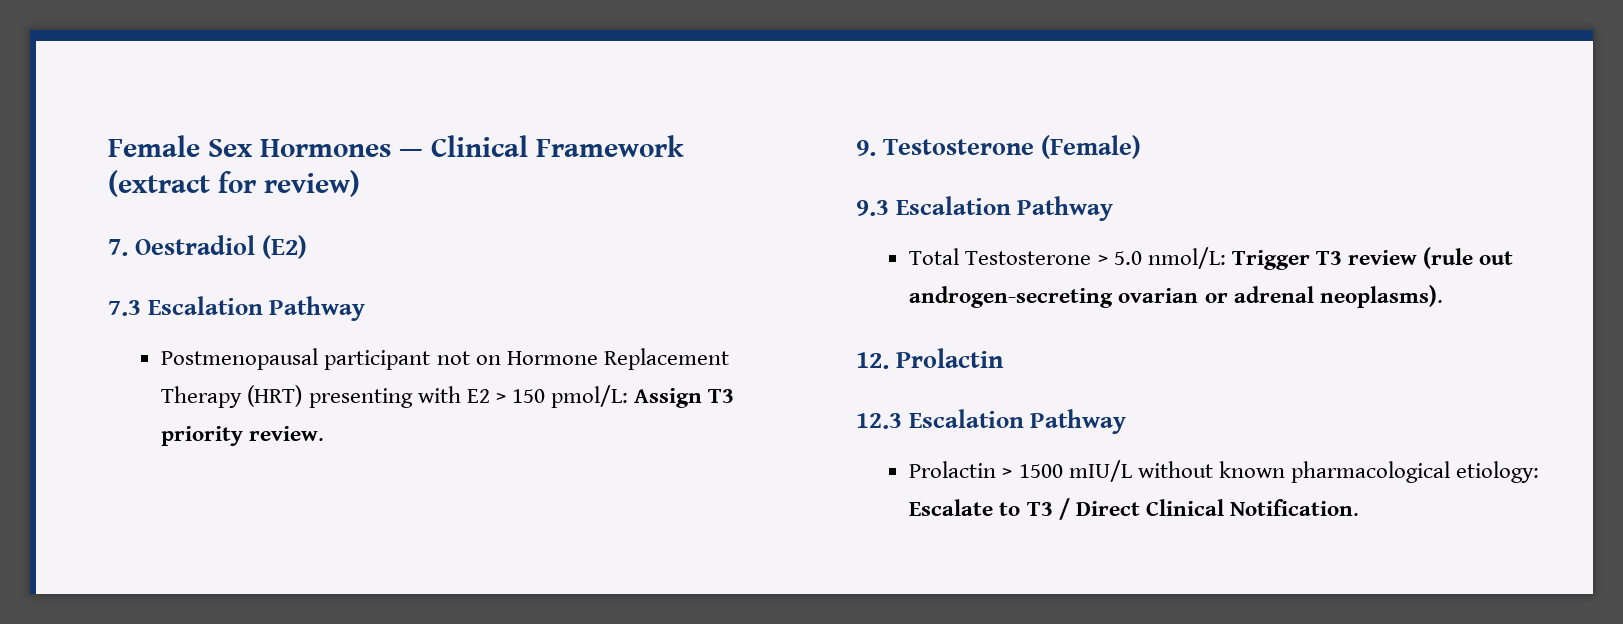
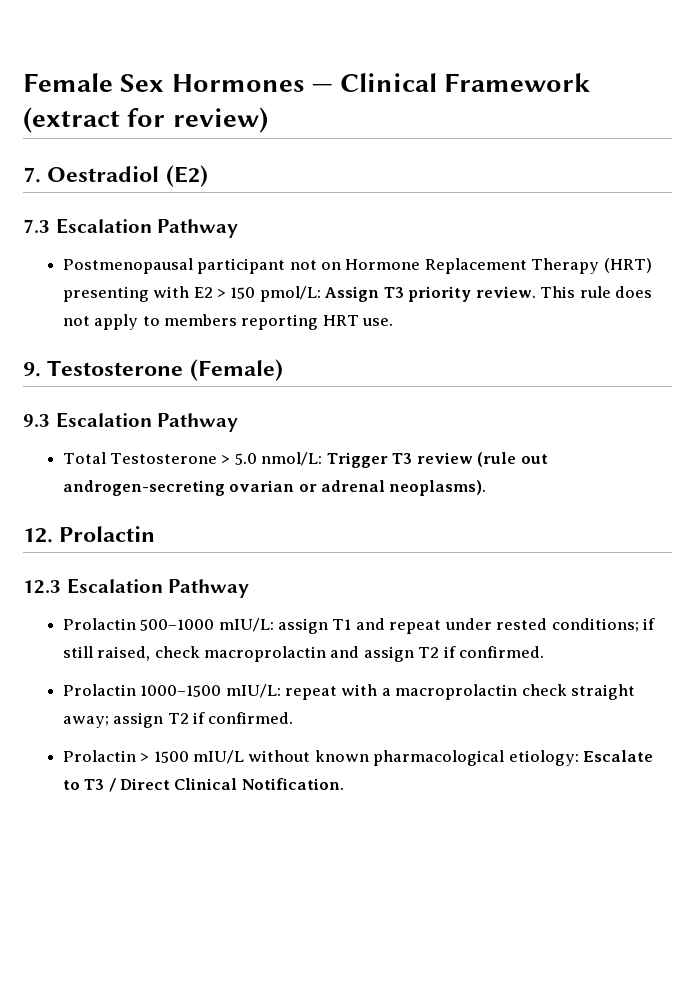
(325, 433) none -> [540,286,653,298] [62,314,394,330] This rule does not apply to members reporting HRT use.
(1127, 421) none -> [62,618,656,634] [62,646,545,662] [62,684,636,700] [62,712,294,728] // Prolactin 500–1000 mIU/L: assign T1 and repeat under rested conditions; if still raised, check macroprolactin and assign T2 if confirmed. // Prolactin 1000–1500 mIU/L: repeat with a macroprolactin check straight away; assign T2 if confirmed.

